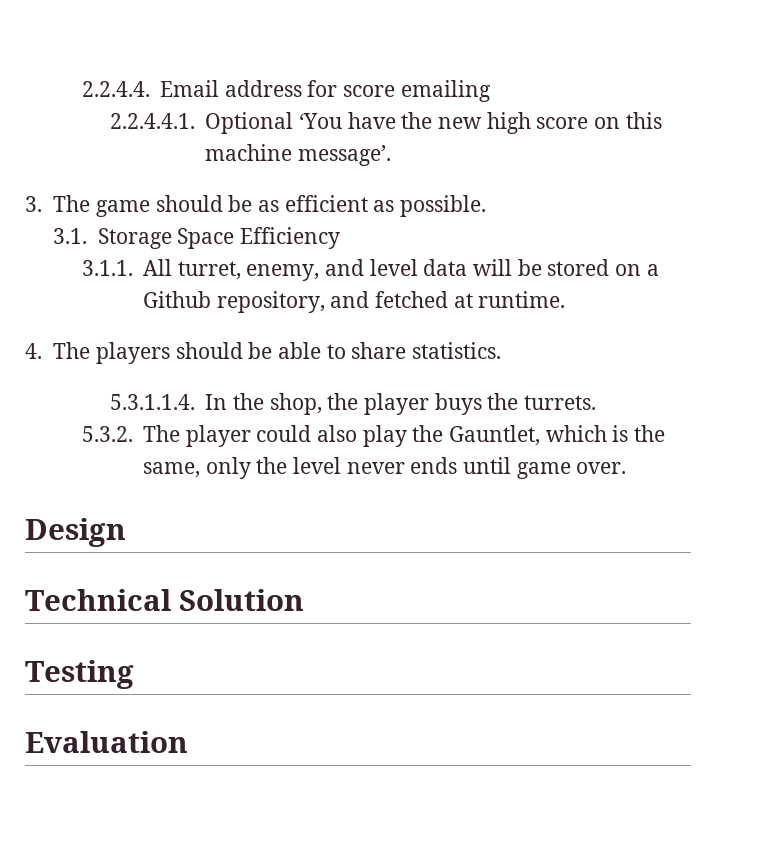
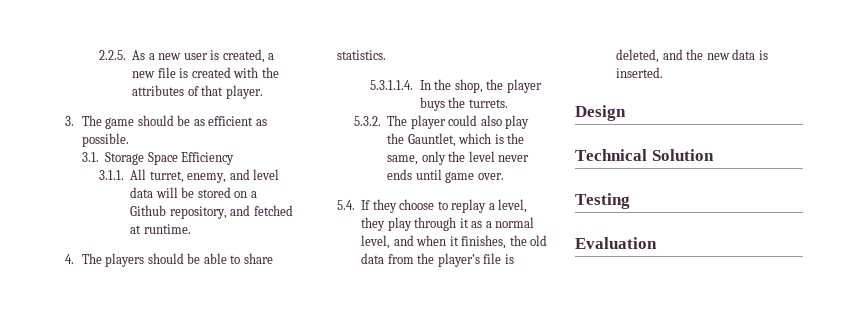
[81,80,491,102] [109,112,662,134] [205,144,392,166] 2.2.4.4. Email address for score emailing // 2.2.4.4.1. Optional ‘You have the new high score on this machine message’. -> [98,49,275,63] [132,67,279,78] [132,85,263,99] 2.2.5. As a new user is created, a new file is created with the attributes of that player.
(627, 468) none -> [336,199,528,213] [361,217,535,231] [361,235,548,249] [361,253,514,267] [616,49,768,63] [616,67,664,78] // 5.4. If they choose to replay a level, they play through it as a normal level, and when it finishes, the old data from the player’s file is deleted, and the new data is inserted.

